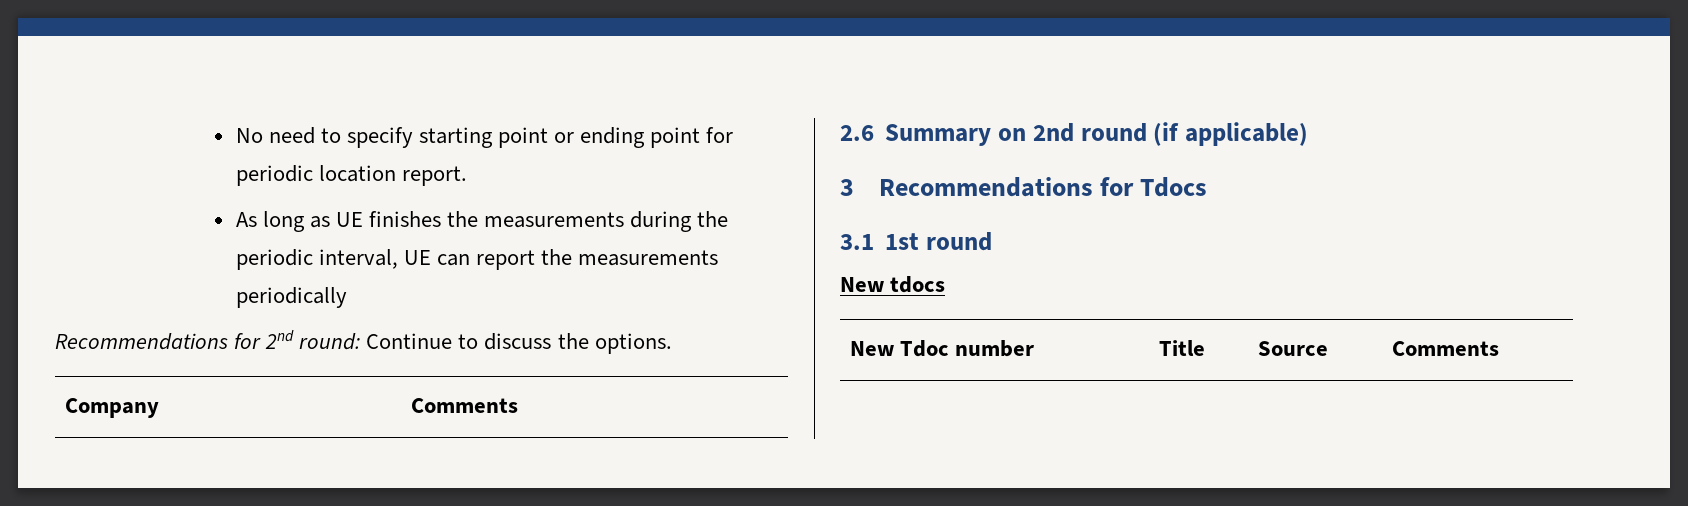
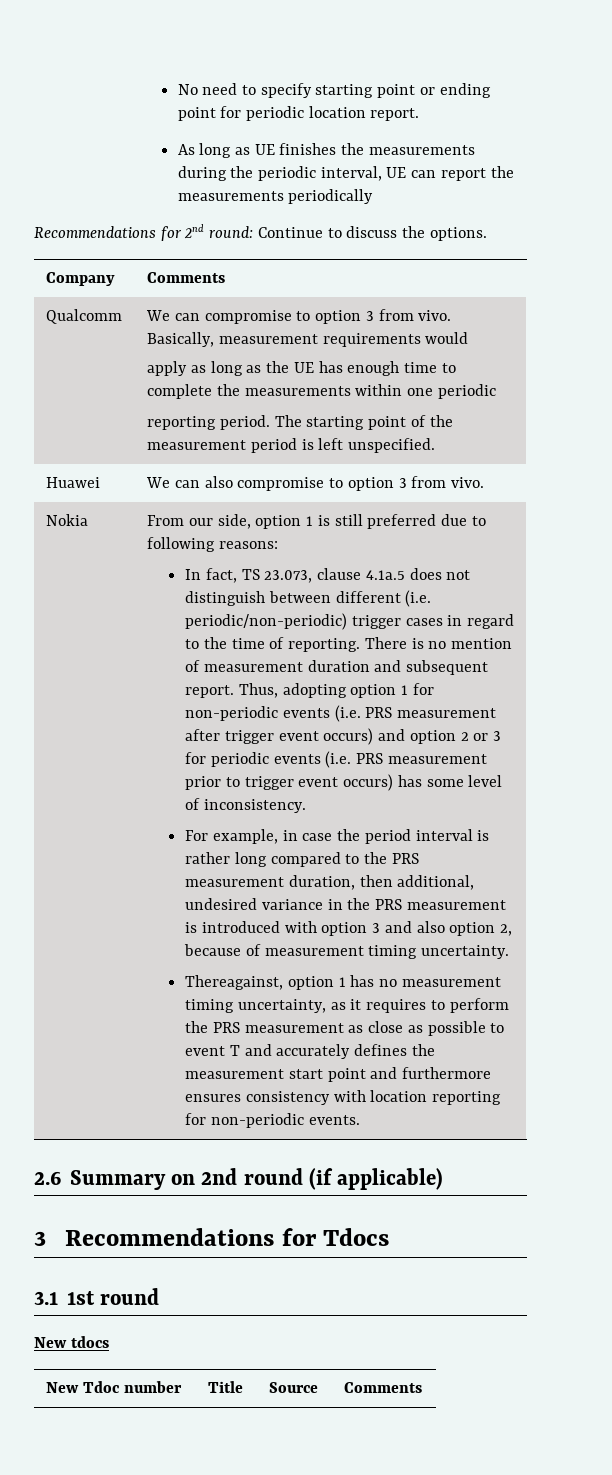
(518, 405) none -> [46,309,123,324] [146,309,452,324] [147,332,469,347] [147,361,456,376] [147,384,496,399] [147,415,453,430] [147,438,436,453] [46,477,101,488] [146,476,485,491] [46,514,89,526] [147,514,486,529] [147,537,279,552] [185,568,471,583] [185,590,432,607] [185,613,515,630] [185,637,512,652] [185,660,489,675] [185,683,434,698] [185,705,497,722] [185,728,501,745] [185,751,487,768] [185,774,503,791] [185,798,306,813] [185,829,490,844] [185,852,419,867] [185,875,475,890] [185,898,506,910] [185,921,512,936] [184,944,510,959] [185,975,501,990] [185,998,509,1013] [185,1021,505,1036] [185,1044,435,1059] [185,1067,492,1082] [185,1090,502,1105] [185,1113,360,1128] // Qualcomm | We can compromise to option 3 from vivo. Basically, measurement requirements would // apply as long as the UE has enough time to complete the measurements within one periodic // reporting period. The starting point of the measurement period is left unspecified. // Huawei | We can also compromise to option 3 from vivo. // Nokia | From our side, option 1 is still preferred due to following reasons: // In fact, TS 23.073, clause 4.1a.5 does not distinguish between different (i.e. periodic/non-periodic) trigger cases in regard to the time of reporting. There is no mention of measurement duration and subsequent report. Thus, adopting option 1 for non-periodic events (i.e. PRS measurement after trigger event occurs) and option 2 or 3 for periodic events (i.e. PRS measurement prior to trigger event occurs) has some level of inconsistency. // For example, in case the period interval is rather long compared to the PRS measurement duration, then additional, undesired variance in the PRS measurement is introduced with option 3 and also option 2, because of measurement timing uncertainty. // Thereagainst, option 1 has no measurement timing uncertainty, as it requires to perform the PRS measurement as close as possible to event T and accurately defines the measurement start point and furthermore ensures consistency with location reporting for non-periodic events.

